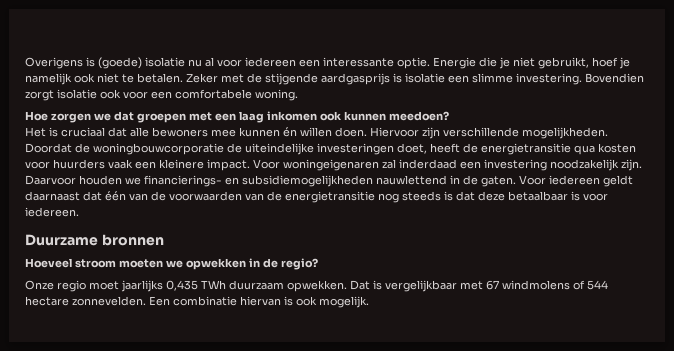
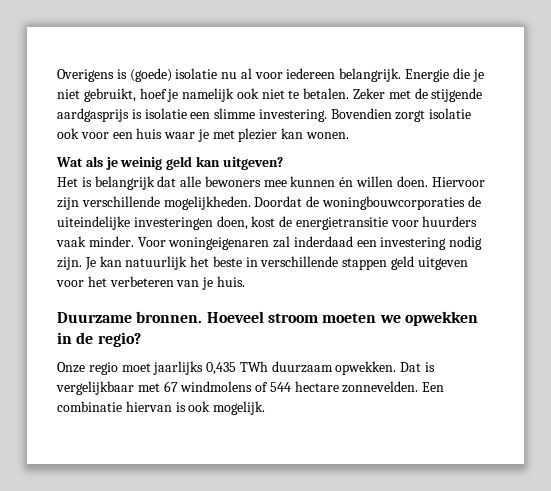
[299,57,430,69] een interessante optie. -> [339,68,402,82] belangrijk.
[175,89,298,101] [25,111,449,123] comfortabele woning. // Hoe zorgen we dat groepen met een laag inkomen ook kunnen meedoen? -> [136,128,350,142] [56,156,283,170] huis waar je met plezier kan wonen. // Wat als je weinig geld kan uitgeven?
[61,127,105,137] cruciaal -> [94,176,155,190] belangrijk
[93,143,224,155] woningbouwcorporatie -> [321,196,465,210] woningbouwcorporaties
[397,143,636,155] [25,159,250,171] doet, heeft de energietransitie qua kosten voor huurders vaak een kleinere impact. -> [216,216,478,230] [56,236,134,247] doen, kost de energietransitie voor huurders vaak minder.
[550,159,642,171] [25,175,633,187] [25,191,608,203] [25,207,79,217] noodzakelijk zijn. Daarvoor houden we financierings- en subsidiemogelijkheden nauwlettend in de gaten. Voor iedereen geldt daarnaast dat één van de voorwaarden van de energietransitie nog steeds is dat deze betaalbaar is voor iedereen. -> [449,236,483,250] [57,256,468,270] [56,276,245,290] nodig zijn. Je kan natuurlijk het beste in verschillende stappen geld uitgeven voor het verbeteren van je huis.
[101,234,164,246] bronnen // -> [136,311,203,323] bronnen.

